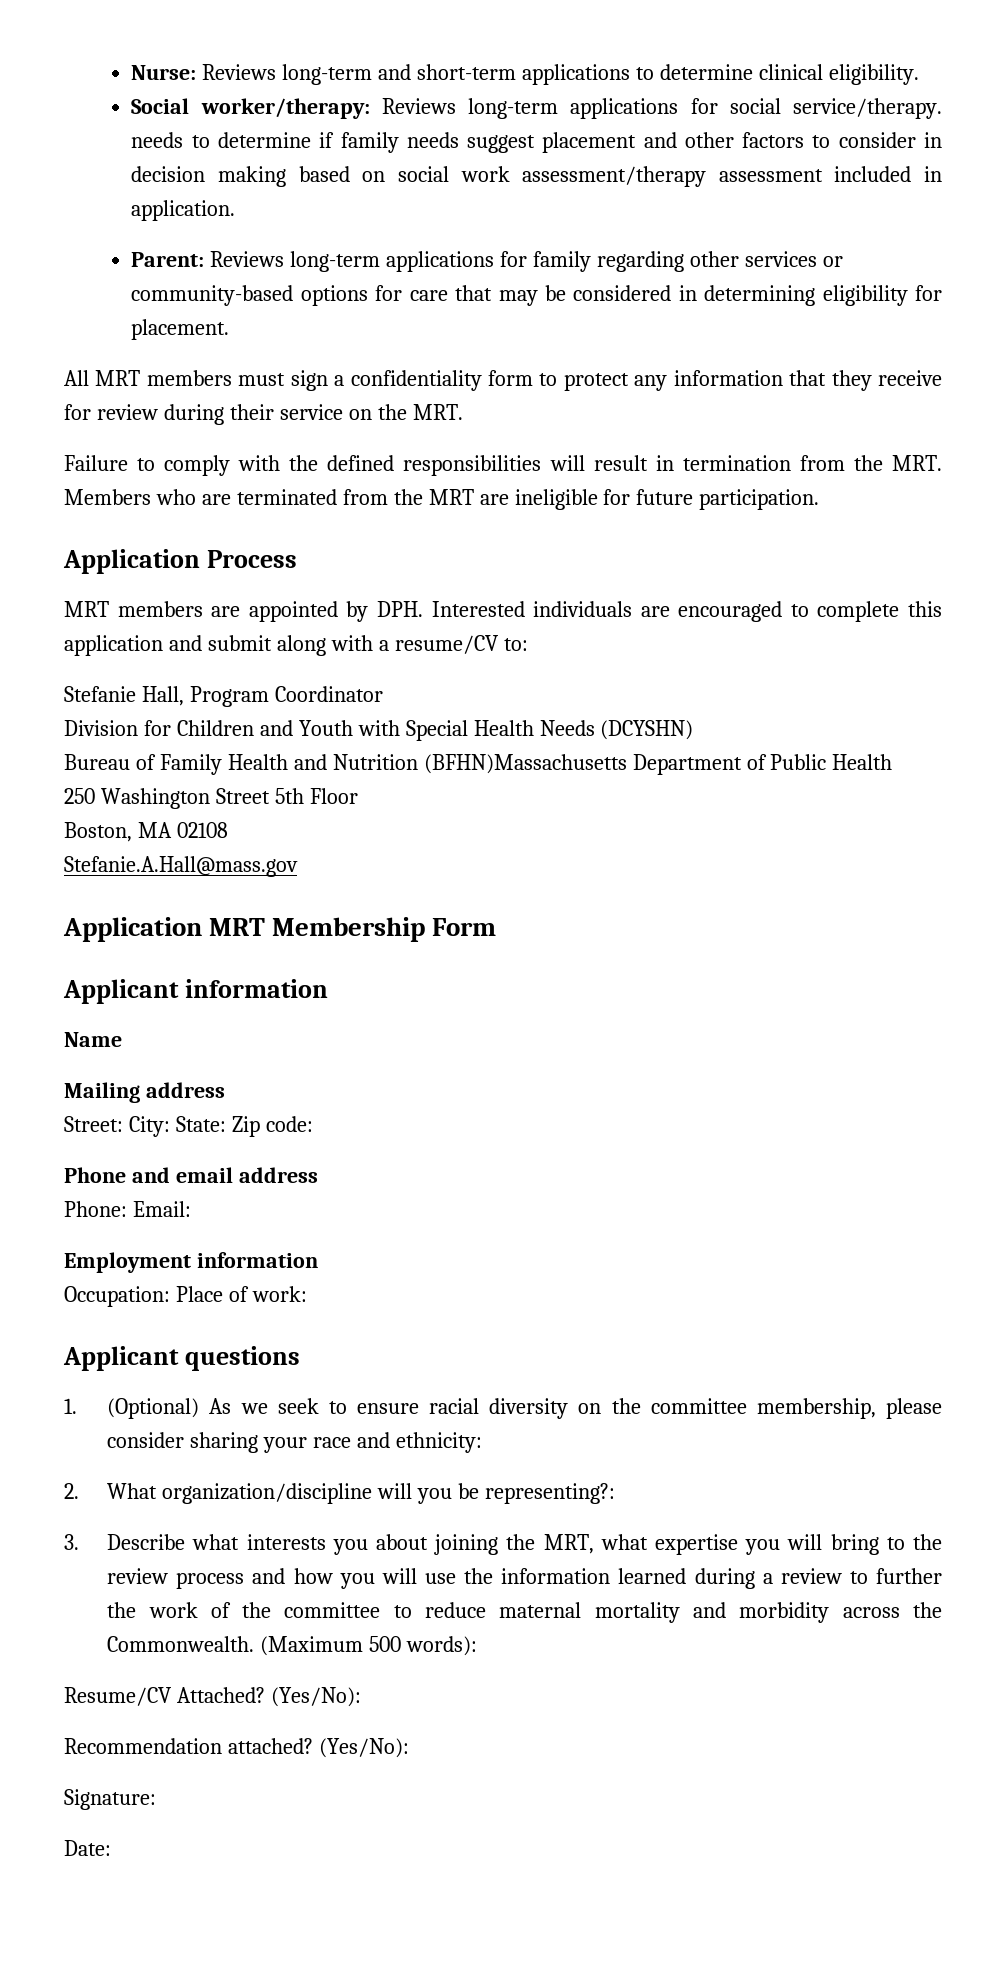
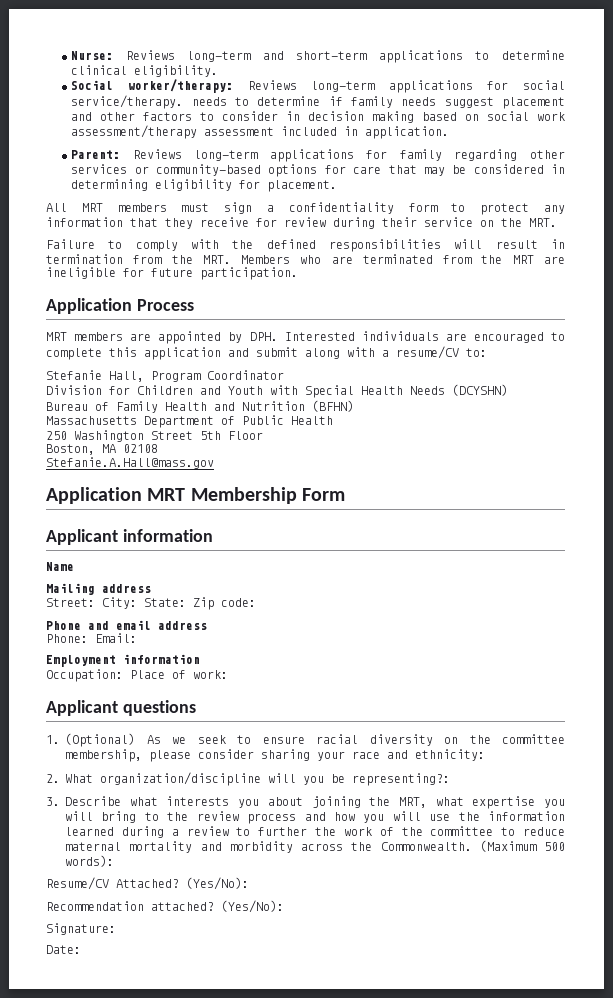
[423,754,627,774] (BFHN)Massachusetts -> [312,400,354,412] [46,416,137,425] (BFHN) // Massachusetts

